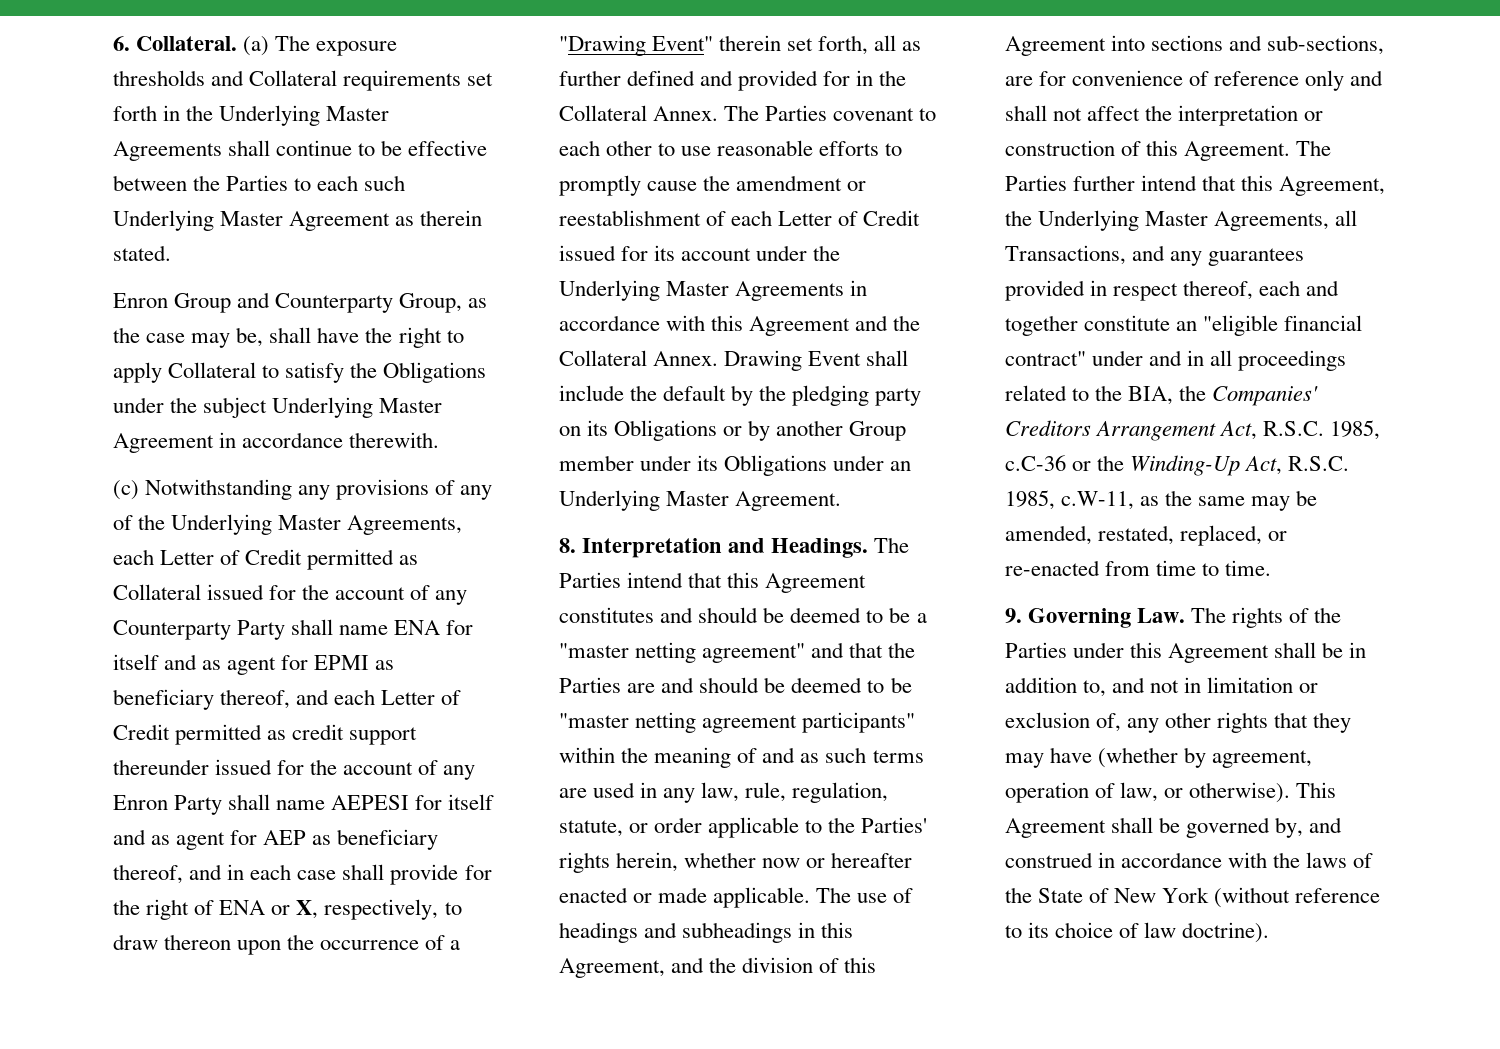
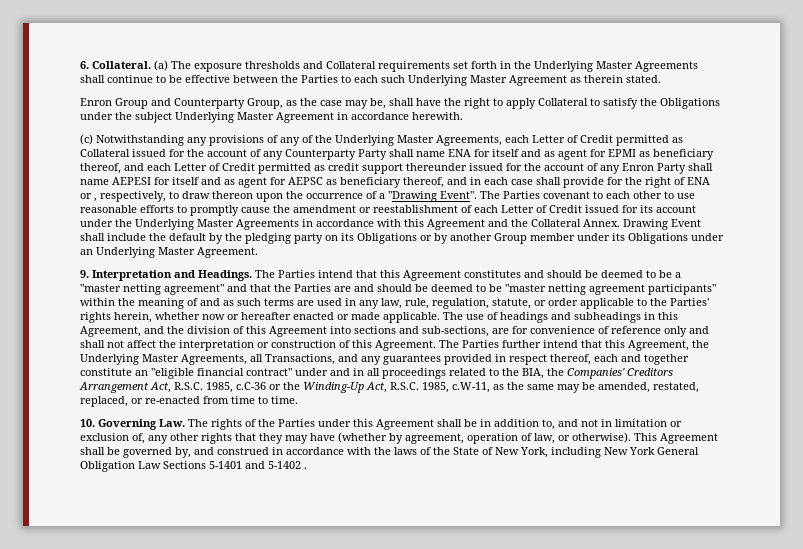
[349,432,440,448] therewith. -> [412,112,463,120] herewith.
[263,830,307,845] AEP -> [288,177,323,185] AEPSC
[296,900,319,919] X, -> [94,198,97,202] ,
[652,35,922,55] [559,70,907,91] [559,105,719,121] Event" therein set forth, all as further defined and provided for in the Collateral Annex. -> [440,191,477,199] Event".
[559,538,576,553] 8. -> [80,270,89,278] 9.
[1005,608,1022,623] 9. -> [80,419,95,427] 10.
[1162,887,1381,908] [1005,922,1270,943] York (without reference to its choice of law doctrine). -> [520,447,699,458] [80,461,307,472] York, including New York General Obligation Law Sections 5-1401 and 5-1402 .

